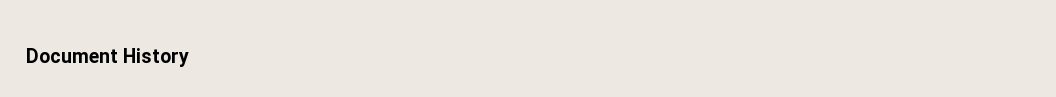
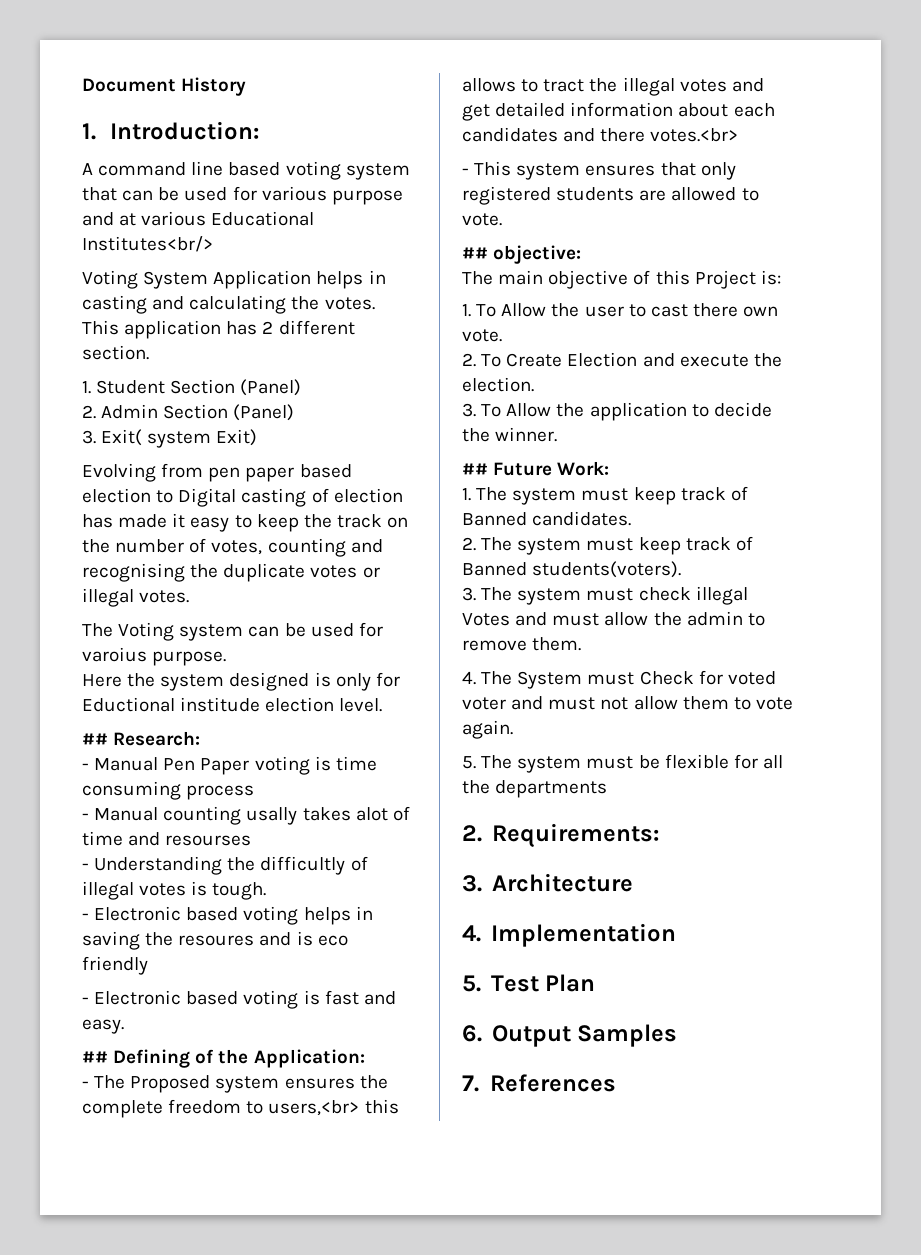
(190, 57) none -> [82,121,260,140] [82,161,410,180] [82,186,403,205] [82,211,315,226] [82,236,213,252] [82,270,386,289] [82,295,375,314] [82,320,355,339] [82,345,149,360] [82,379,302,396] [82,404,295,421] [82,429,258,448] [82,463,352,482] [82,488,403,507] [82,513,409,532] [82,538,383,557] [82,563,380,582] [82,588,190,607] [82,622,383,641] [82,647,227,666] [82,672,400,691] [82,697,383,712] [82,731,201,746] [82,756,377,775] [82,781,255,800] [82,806,410,825] [82,831,252,846] [82,856,368,875] [82,881,267,900] [82,906,373,925] [82,931,348,950] [82,956,148,975] [82,990,396,1009] [82,1019,124,1034] [82,1049,365,1068] [82,1075,388,1093] [82,1099,399,1118] [462,77,764,96] [462,102,775,121] [462,127,739,142] [462,161,736,180] [462,186,759,205] [462,213,502,226] [462,245,582,264] [462,270,781,289] [462,303,779,317] [462,329,502,342] [462,352,782,367] [462,377,534,392] [462,402,772,421] [462,427,558,442] [462,461,610,476] [462,486,748,505] [462,511,632,526] [462,536,753,555] [462,561,682,578] [462,586,748,605] [462,611,765,626] [462,637,582,651] [462,670,776,689] [462,696,793,710] [462,720,513,739] [462,754,783,773] [462,780,608,798] [462,823,659,848] [462,873,633,892] [462,923,676,947] [462,974,595,992] [462,1024,677,1047] [462,1074,617,1092] // 1. Introduction: // A command line based voting system that can be used for various purpose and at various Educational Institutes<br/> // Voting System Application helps in casting and calculating the votes. This application has 2 different section. // 1. Student Section (Panel) // 2. Admin Section (Panel) // 3. Exit( system Exit) // Evolving from pen paper based election to Digital casting of election has made it easy to keep the track on the number of votes, counting and recognising the duplicate votes or illegal votes. // The Voting system can be used for varoius purpose. // Here the system designed is only for Eductional institude election level. // ## Research: // - Manual Pen Paper voting is time consuming process // - Manual counting usally takes alot of time and resourses // - Understanding the difficultly of illegal votes is tough. // - Electronic based voting helps in saving the resoures and is eco friendly // - Electronic based voting is fast and easy. // ## Defining of the Application: // - The Proposed system ensures the complete freedom to users,<br> this allows to tract the illegal votes and get detailed information about each candidates and there votes.<br> // - This system ensures that only registered students are allowed to vote. // ## objective: // The main objective of this Project is: // 1. To Allow the user to cast there own vote. // 2. To Create Election and execute the election. // 3. To Allow the application to decide the winner. // ## Future Work: // 1. The system must keep track of Banned candidates. // 2. The system must keep track of Banned students(voters). // 3. The system must check illegal Votes and must allow the admin to remove them. // 4. The System must Check for voted voter and must not allow them to vote again. // 5. The system must be flexible for all the departments // 2. Requirements: // 3. Architecture // 4. Implementation // 5. Test Plan // 6. Output Samples // 7. References

